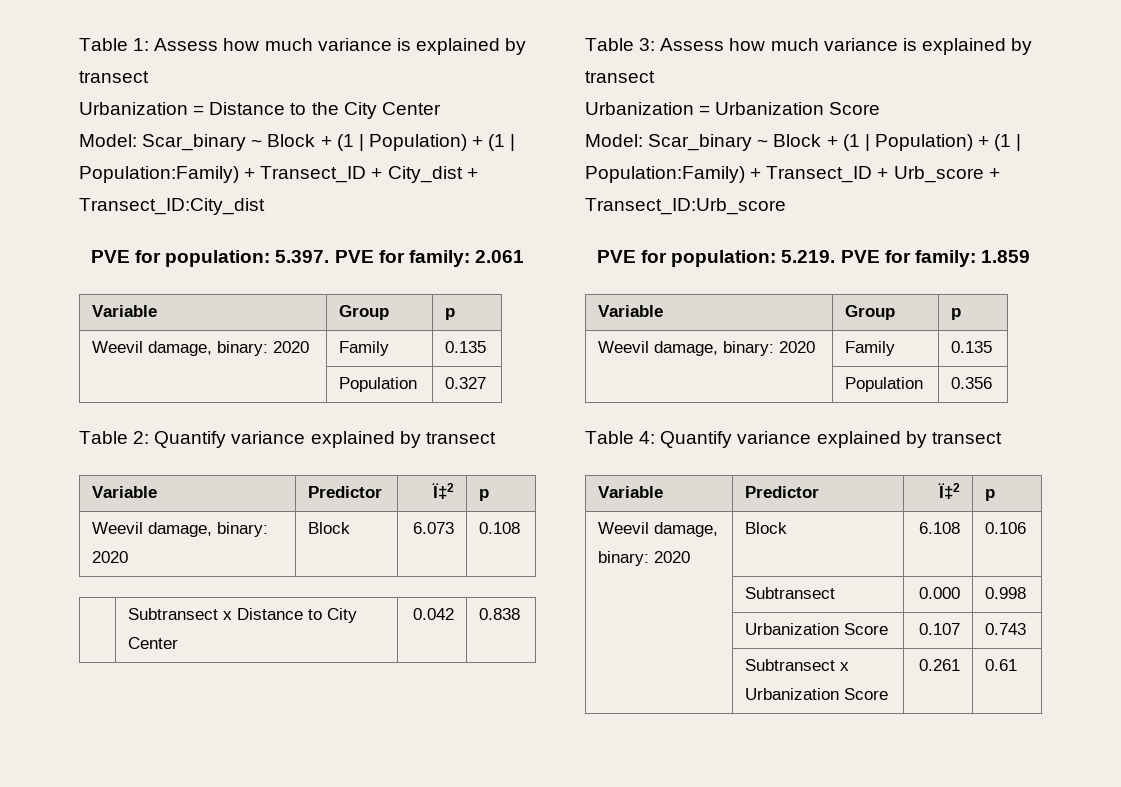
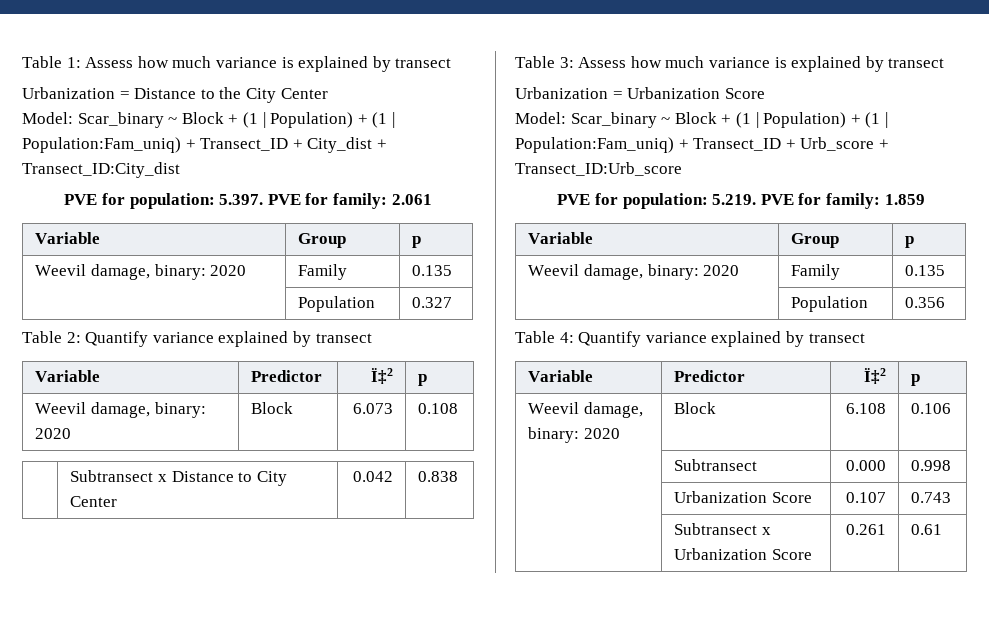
[79,166,239,183] Population:Family) -> [22,137,181,153] Population:Fam_uniq)
[585,166,745,183] Population:Family) -> [515,137,674,153] Population:Fam_uniq)

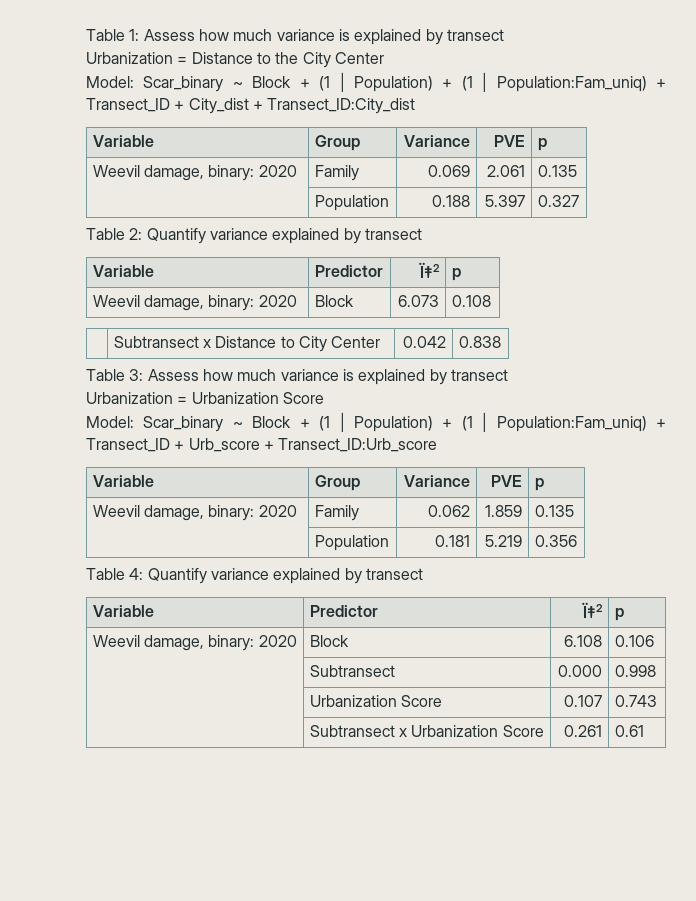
[64,193,432,209] [35,232,101,244] [298,233,347,248] [412,236,422,248] [35,264,247,280] [298,264,348,280] [412,265,453,276] [298,296,376,312] // PVE for population: 5.397. PVE for family: 2.061 // Variable | Group | p // Weevil damage, binary: 2020 | Family | 0.135 // | Population -> [92,135,154,147] [314,135,360,151] [404,135,471,147] [494,135,526,147] [537,138,547,151] [92,165,297,181] [314,165,359,181] [428,165,471,177] [487,165,526,177] [537,165,577,177] [314,195,389,211] [432,195,471,207] [485,195,526,207] // Variable | Group | Variance | PVE | p // Weevil damage, binary: 2020 | Family | 0.069 | 2.061 | 0.135 // | Population | 0.188 | 5.397
[557,193,925,209] [528,232,594,244] [791,233,840,248] [905,236,915,248] [528,264,740,280] [791,264,841,280] [905,265,946,276] [791,296,869,312] // PVE for population: 5.219. PVE for family: 1.859 // Variable | Group | p // Weevil damage, binary: 2020 | Family | 0.135 // | Population -> [92,475,154,487] [314,475,360,491] [404,475,471,487] [491,475,523,487] [534,478,544,491] [92,505,297,521] [314,505,359,521] [428,505,471,517] [485,505,523,517] [534,505,574,517] [314,535,389,551] [435,535,471,547] [485,535,523,547] // Variable | Group | Variance | PVE | p // Weevil damage, binary: 2020 | Family | 0.062 | 1.859 | 0.135 // | Population | 0.181 | 5.219

